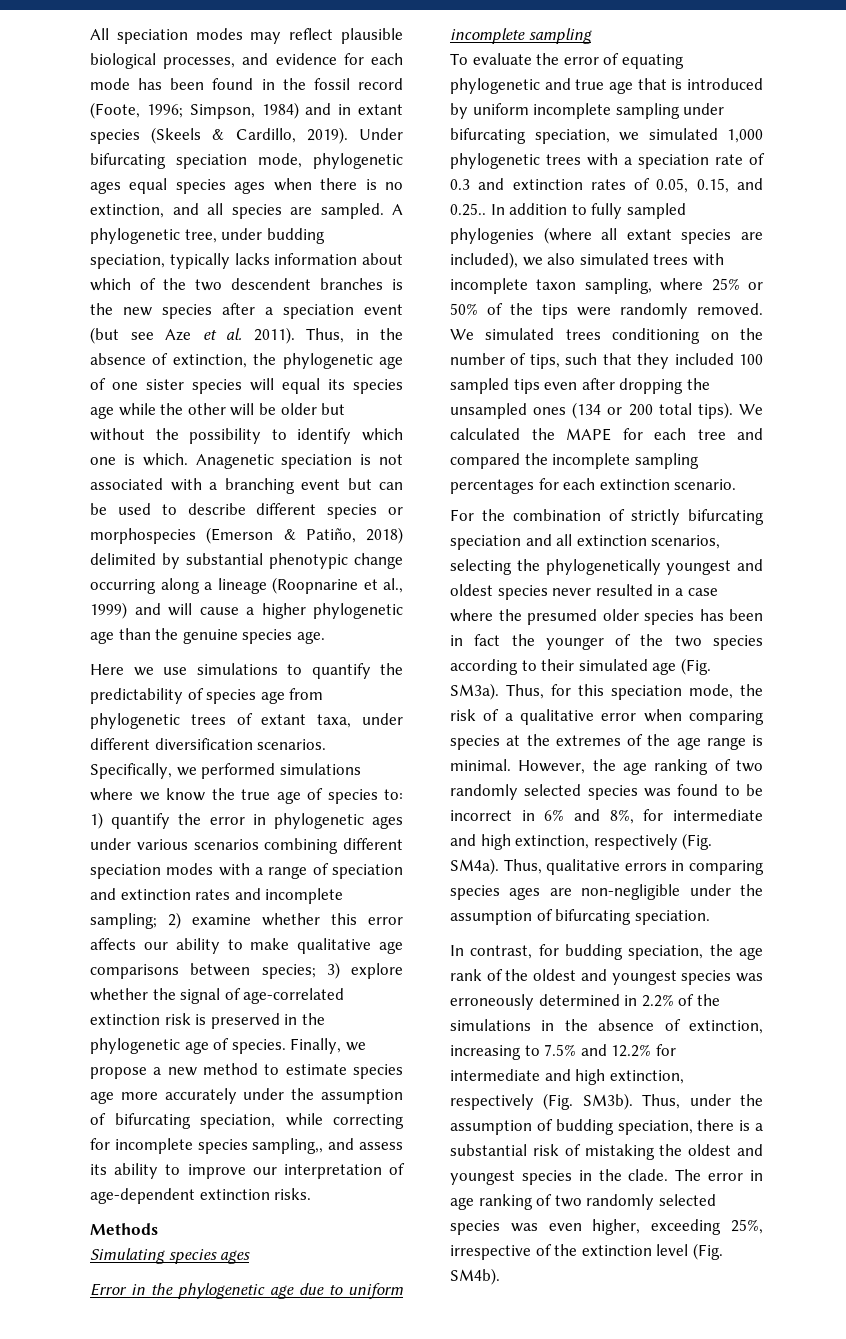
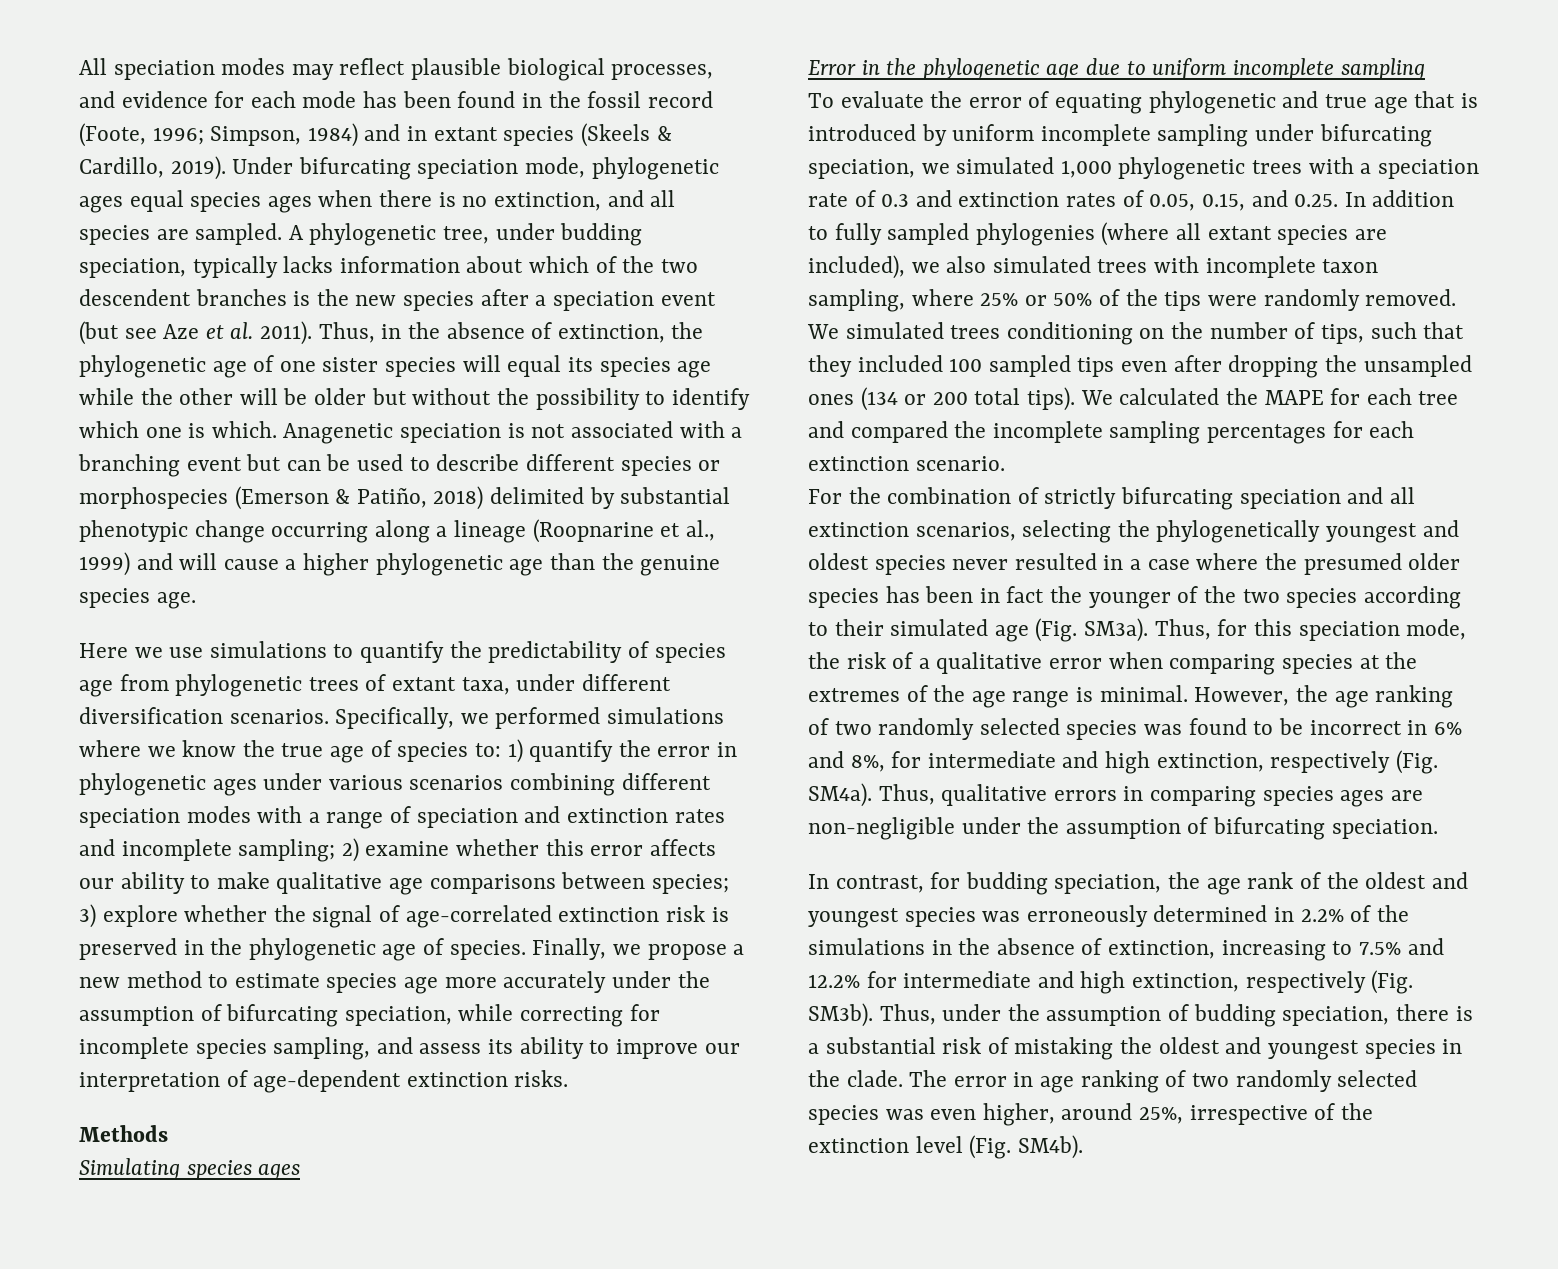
[252,1138,324,1154] sampling,, -> [273,1037,371,1060] sampling,
[450,203,486,216] 0.25.. -> [1294,194,1339,207] 0.25.
[651,1219,722,1235] exceeding -> [1061,1103,1133,1120] around

